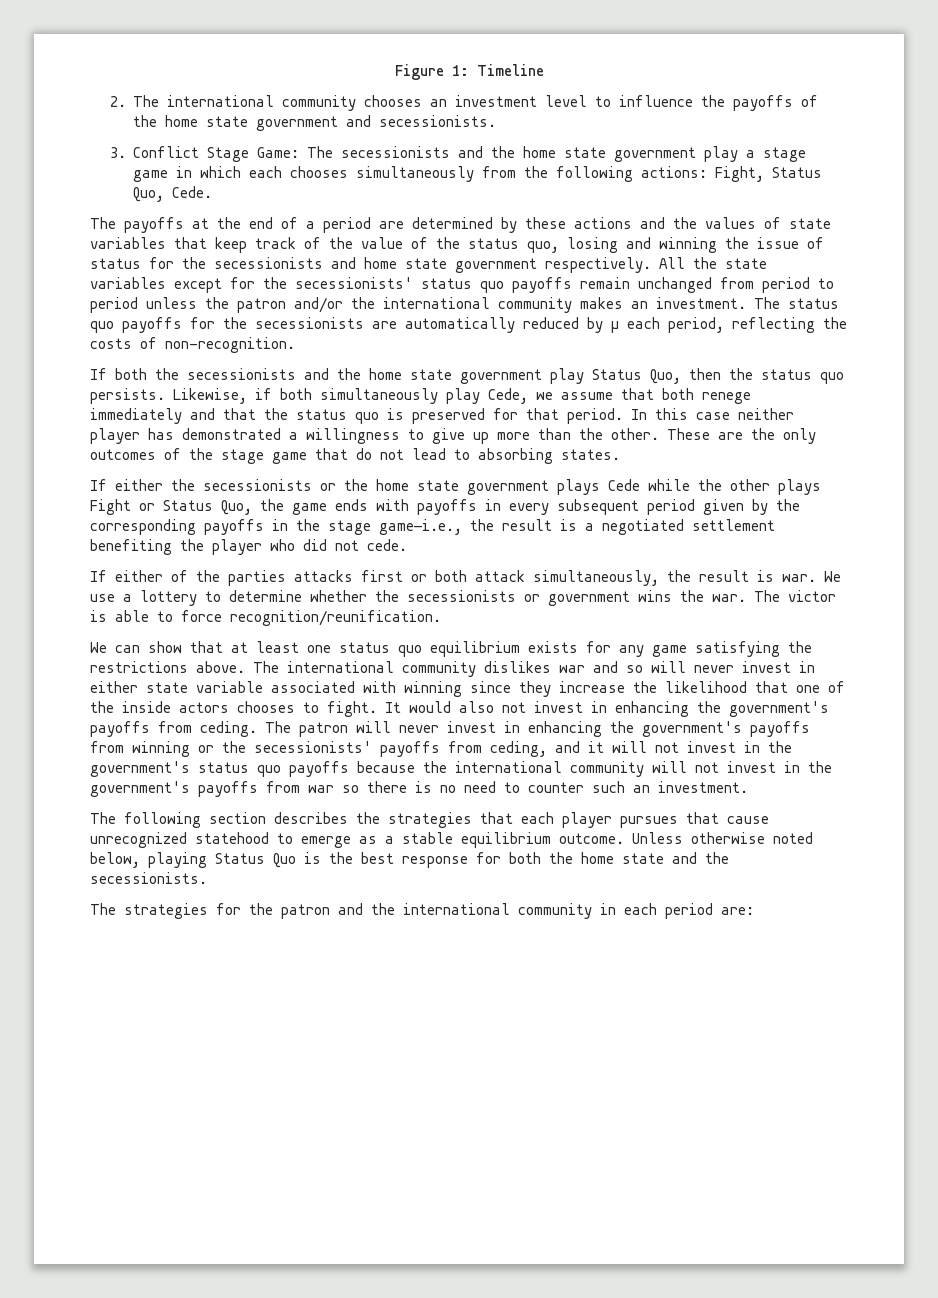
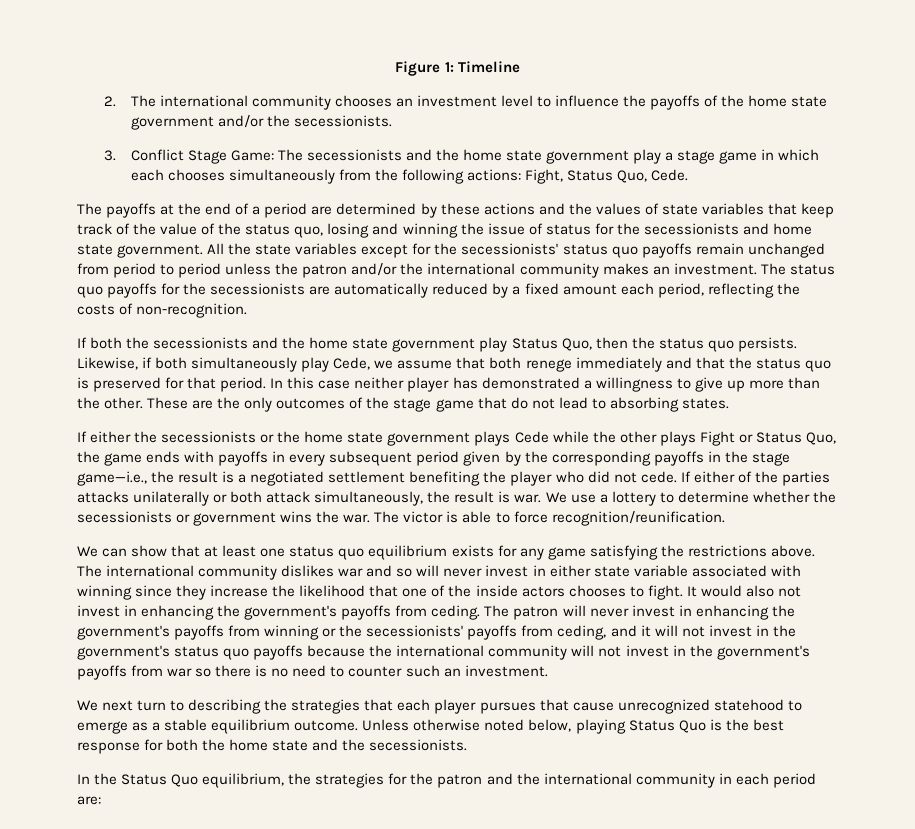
[346,115,372,127] and -> [217,115,290,128] and/or the
[455,257,651,273] government respectively. -> [117,244,204,258] government.
[611,321,619,333] µ -> [512,283,617,295] a fixed amount
(407, 545) // -> (677, 477) none
[361,570,403,582] first -> [133,491,210,506] unilaterally
[90,812,348,828] The following section describes -> [77,699,262,714] We next turn to describing
[90,903,116,915] The -> [77,773,312,788] In the Status Quo equilibrium, the

